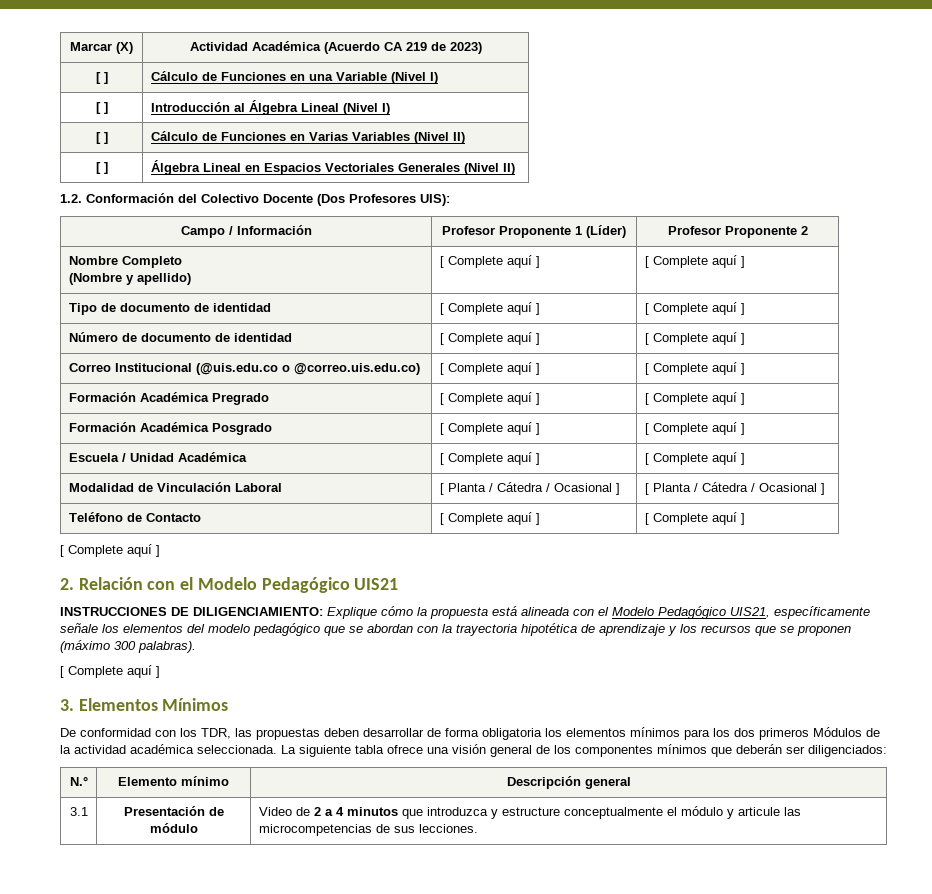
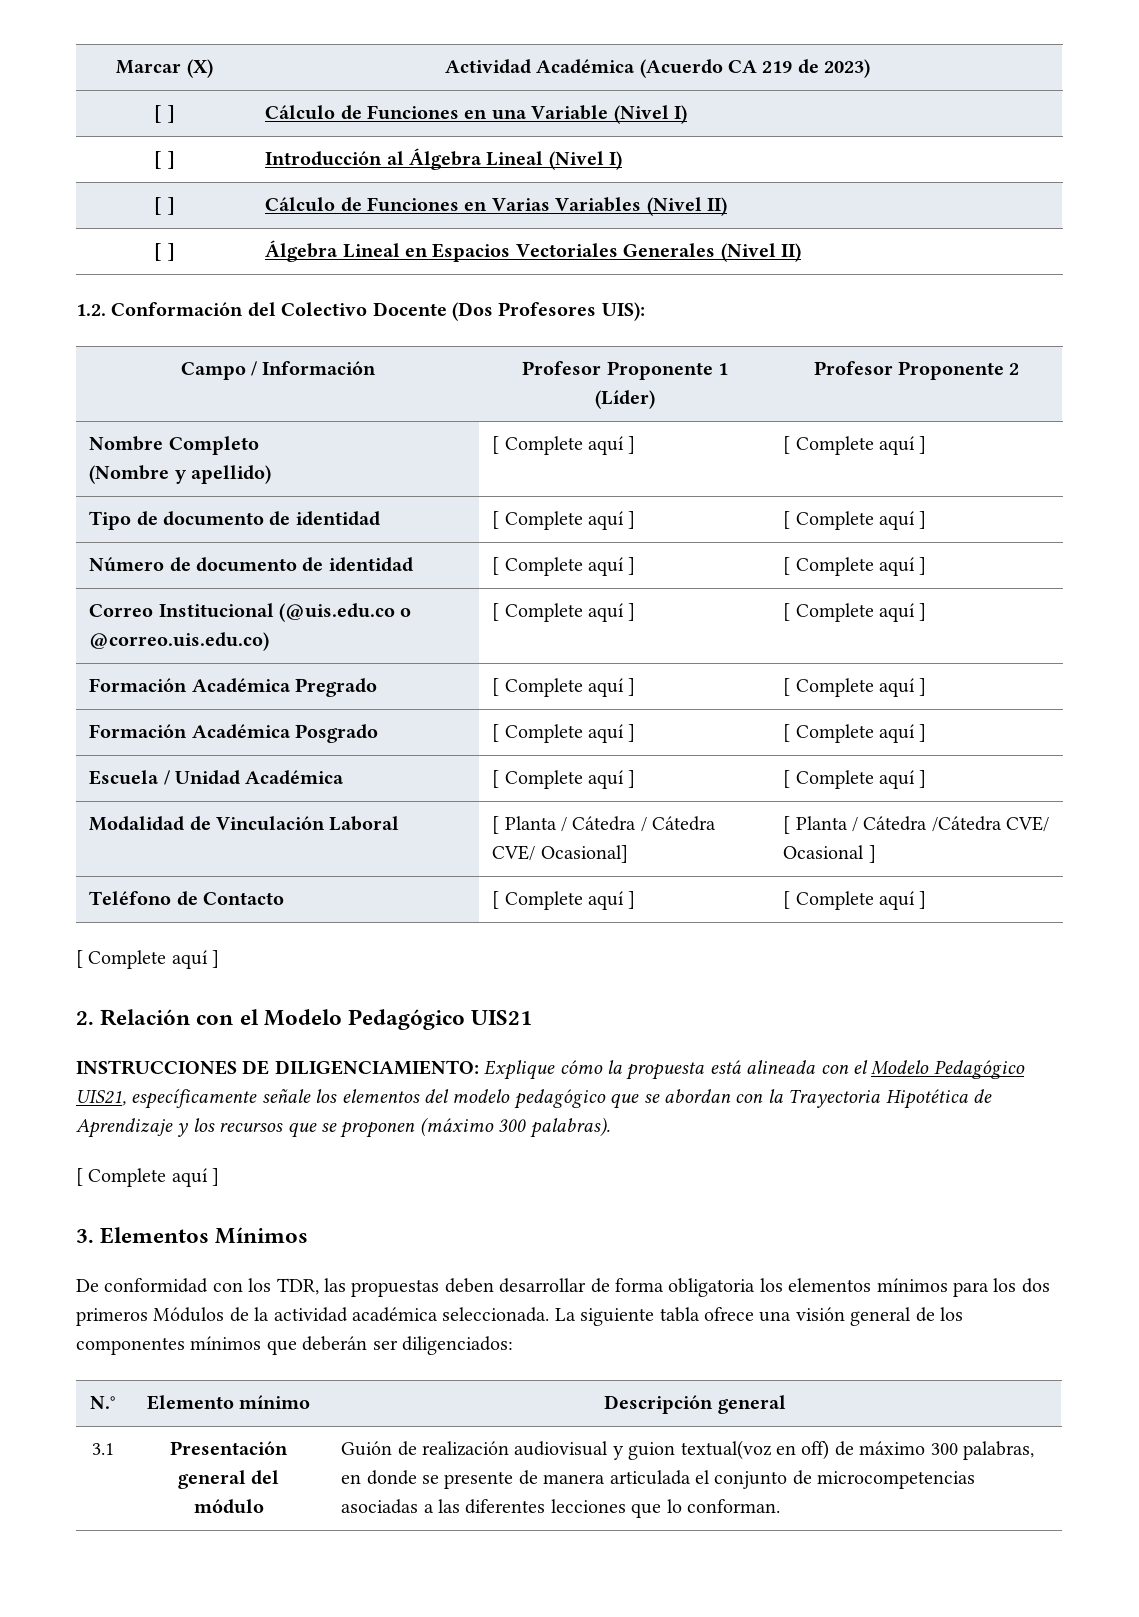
[553,483,620,495] [644,482,755,495] Ocasional ] | [ Planta / Cátedra / -> [652,816,717,831] [492,845,628,863] [783,816,1050,834] Cátedra CVE/ Ocasional] | [ Planta / Cátedra /Cátedra CVE/
[456,623,665,636] trayectoria hipotética de aprendizaje -> [788,1089,992,1109] [76,1118,173,1138] Trayectoria Hipotética de Aprendizaje
[208,807,224,816] de -> [177,1470,280,1489] general del
[258,806,801,819] [258,824,478,836] Video de 2 a 4 minutos que introduzca y estructure conceptualmente el módulo y articule las microcompetencias de sus lecciones. -> [341,1440,1035,1460] [341,1470,976,1489] [341,1499,781,1518] Guión de realización audiovisual y guion textual(voz en off) de máximo 300 palabras, en donde se presente de manera articulada el conjunto de microcompetencias asociadas a las diferentes lecciones que lo conforman.

